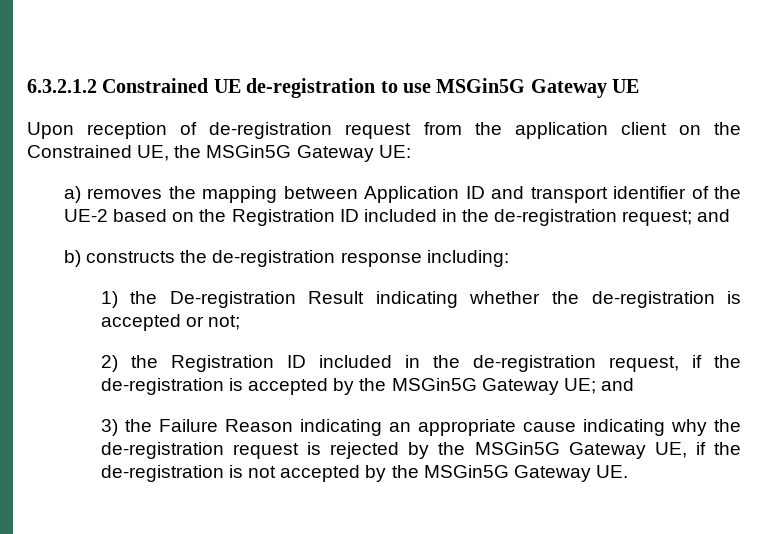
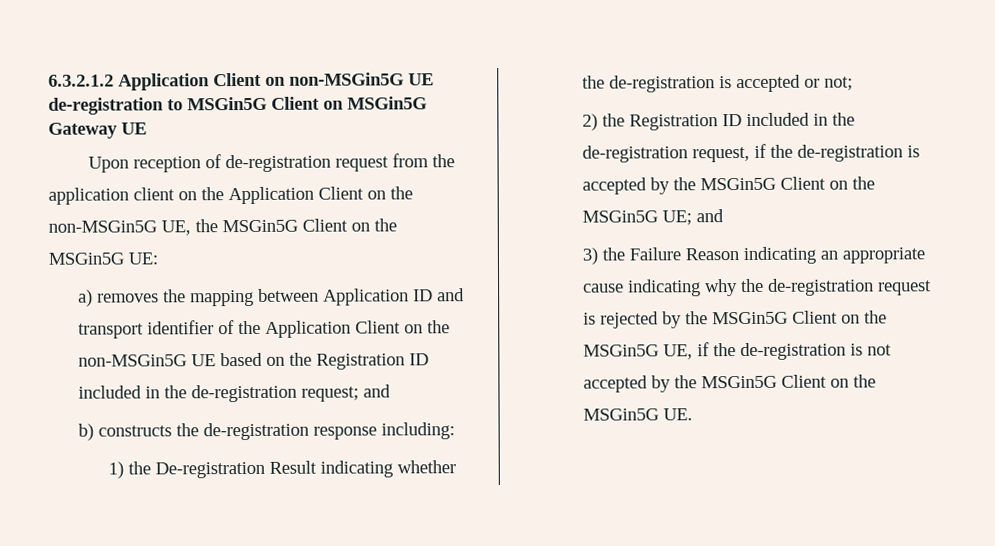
[102,78,431,98] Constrained UE de-registration to use -> [118,72,434,91] [48,96,344,115] Application Client on non-MSGin5G UE de-registration to MSGin5G Client on
[27,145,374,162] Constrained UE, the MSGin5G Gateway -> [228,186,413,205] [48,218,397,236] [48,252,124,265] Application Client on the non-MSGin5G UE, the MSGin5G Client on the MSGin5G
[63,209,108,222] UE-2 -> [265,320,451,338] [78,354,217,367] Application Client on the non-MSGin5G UE
[481,378,559,395] Gateway -> [779,176,875,190] [581,210,658,223] Client on the MSGin5G
[568,442,646,459] Gateway -> [791,310,887,324] [582,344,659,357] Client on the MSGin5G
[513,465,591,482] Gateway -> [780,374,876,388] [582,408,659,421] Client on the MSGin5G

